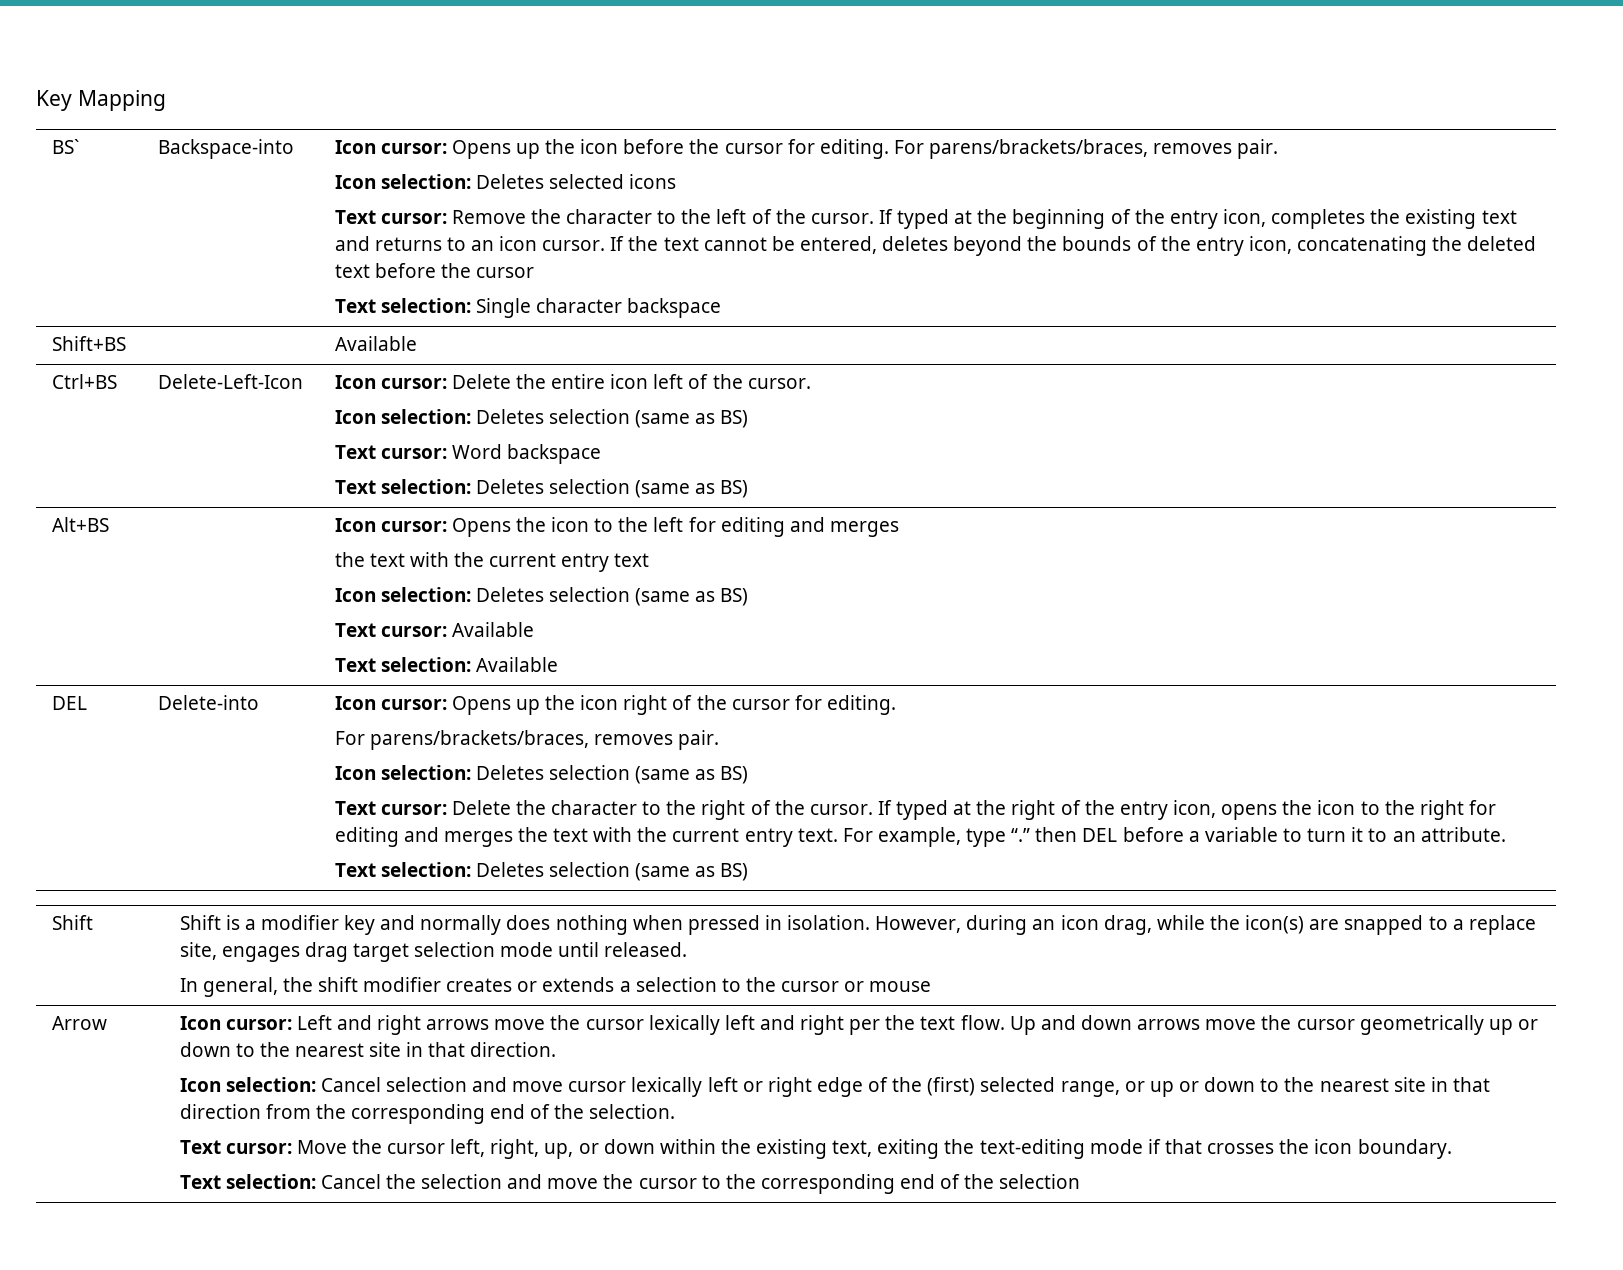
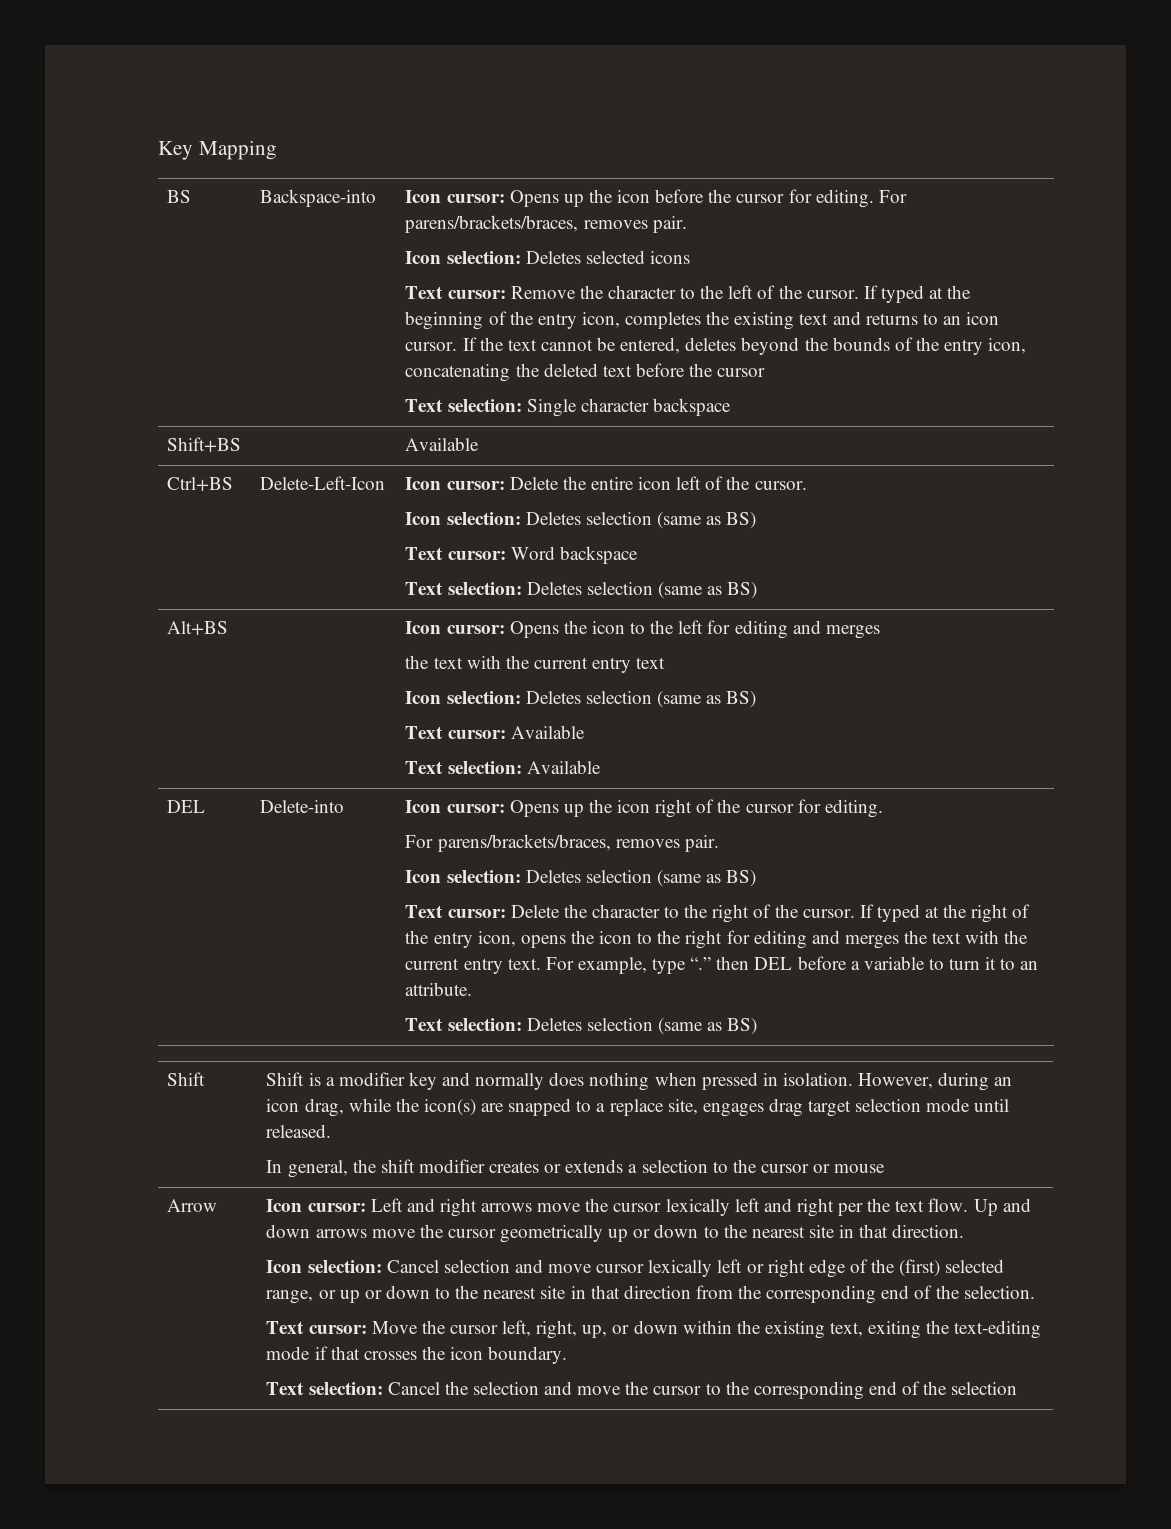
[51,139,79,154] BS` -> [167,190,192,203] BS

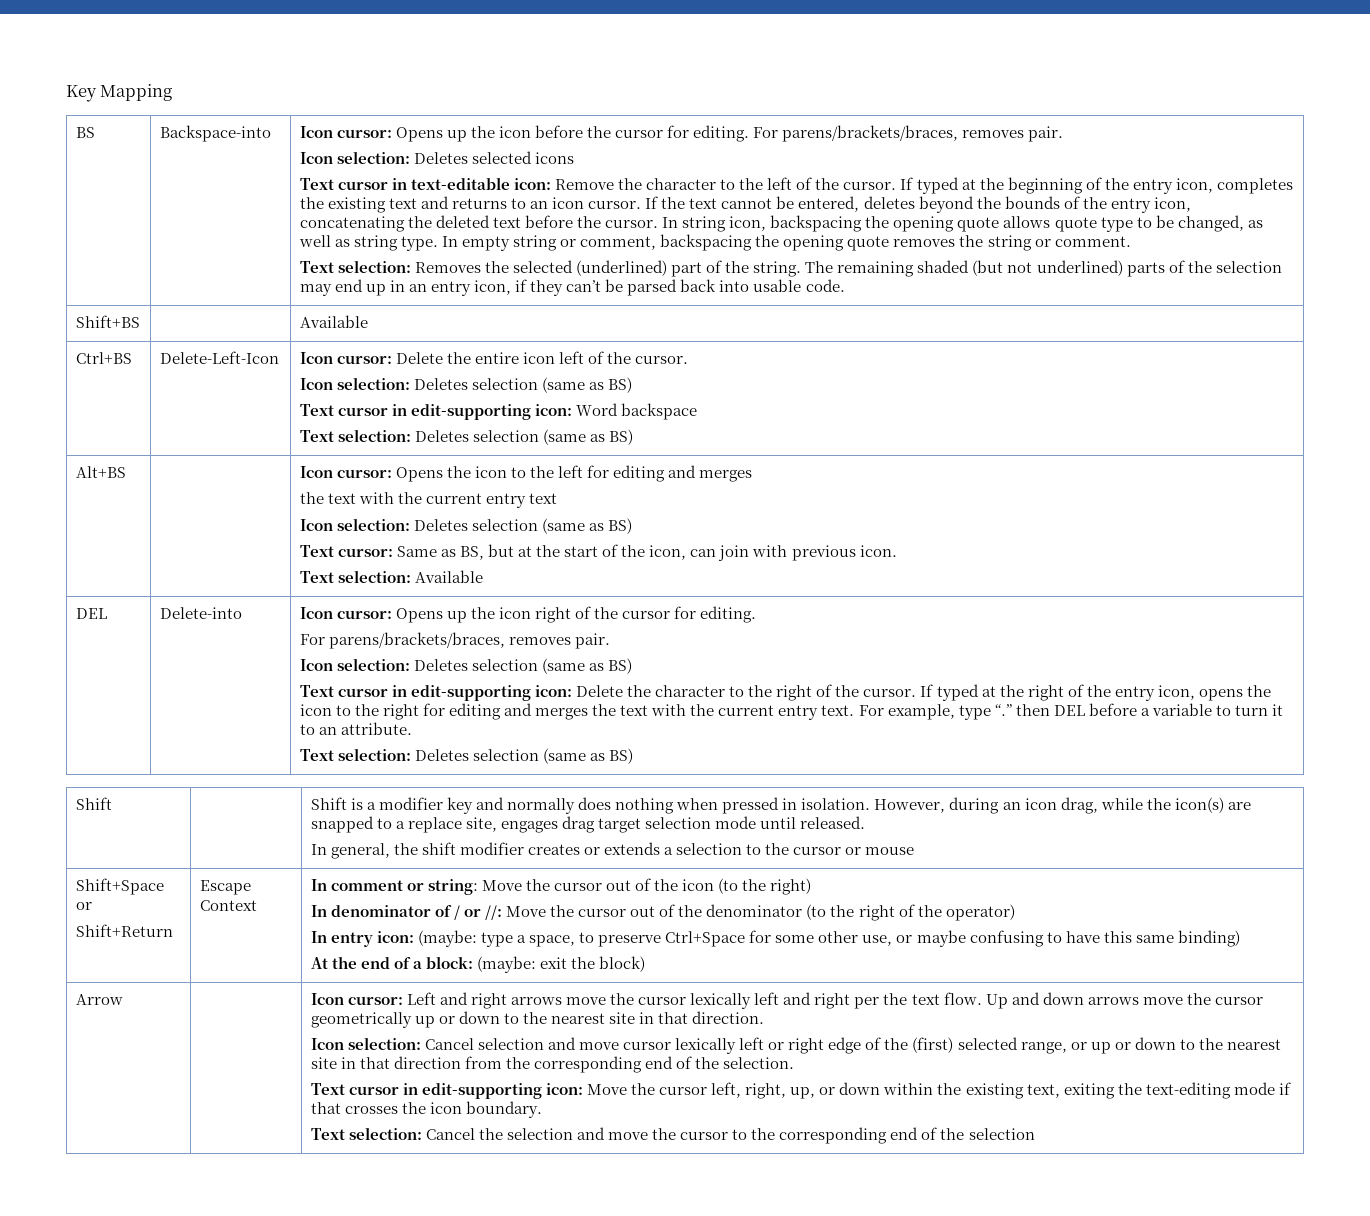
[447,290,506,299] cursor: -> [337,177,551,190] cursor in text-editable icon:
[717,368,766,377] [405,398,731,417] cursor // Text selection: Single character backspace -> [605,215,1263,232] [298,234,1131,251] [299,260,1282,277] [299,279,845,296] cursor. In string icon, backspacing the opening quote allows quote type to be changed, as well as string type. In empty string or comment, backspacing the opening quote removes the string or comment. // Text selection: Removes the selected (underlined) part of the string. The remaining shaded (but not underlined) parts of the selection may end up in an entry icon, if they can’t be parsed back into usable code.
[447,551,506,560] cursor: -> [337,404,572,420] cursor in edit-supporting icon:
[510,725,585,739] Available -> [396,544,897,561] Same as BS, but at the start of the icon, can join with previous icon.
[447,909,506,918] cursor: -> [337,685,572,701] cursor in edit-supporting icon:
(886, 1168) none -> [75,878,164,895] [75,902,92,910] [75,924,173,937] [199,880,251,895] [199,900,257,911] [310,878,812,895] [310,904,1015,921] [310,930,1240,947] [310,956,646,973] // Shift+Space or // Shift+Return | Escape Context | In comment or string: Move the cursor out of the icon (to the right) // In denominator of / or //: Move the cursor out of the denominator (to the right of the operator) // In entry icon: (maybe: type a space, to preserve Ctrl+Space for some other use, or maybe confusing to have this same binding) // At the end of a block: (maybe: exit the block)
[308,1325,367,1334] cursor: -> [348,1083,583,1099] cursor in edit-supporting icon:

